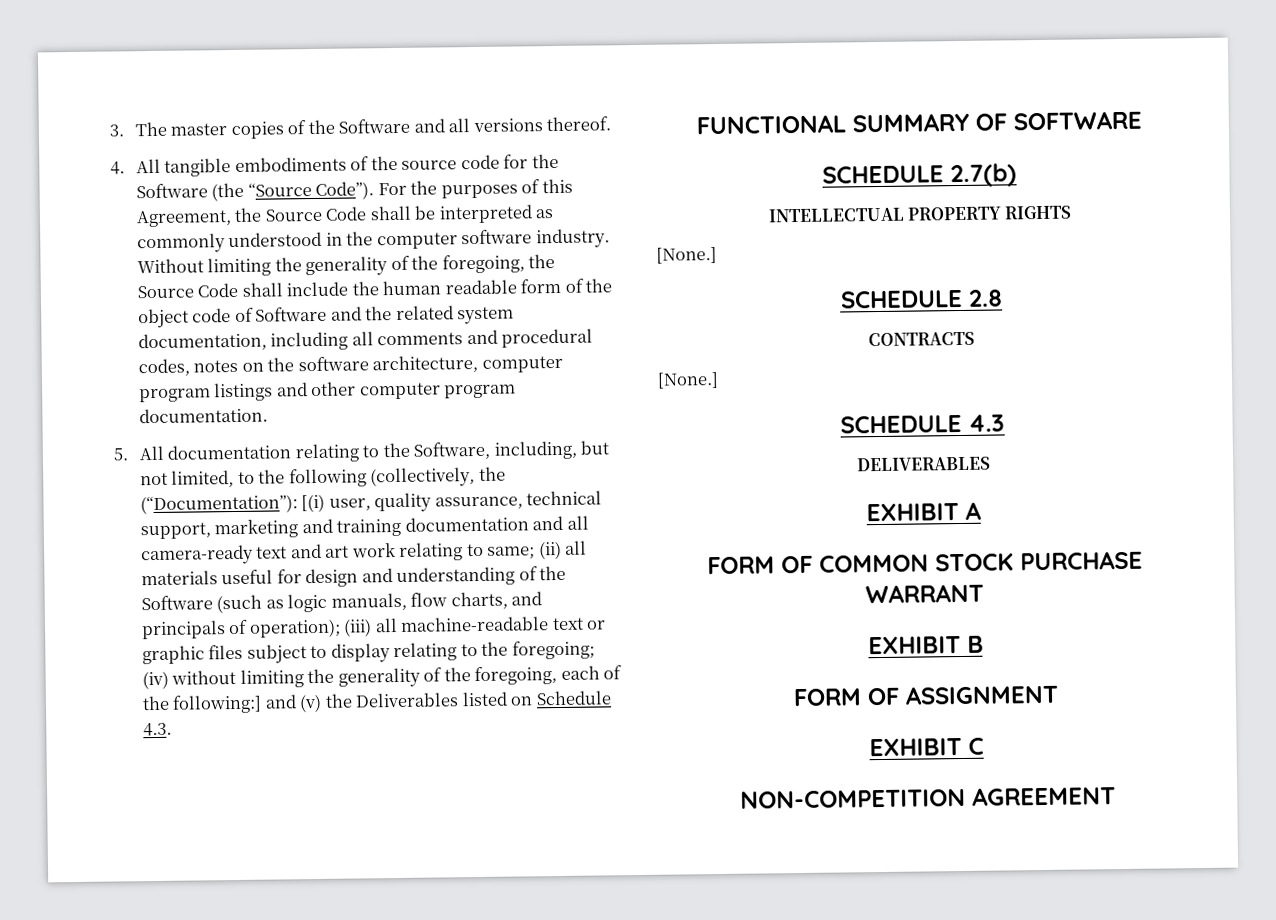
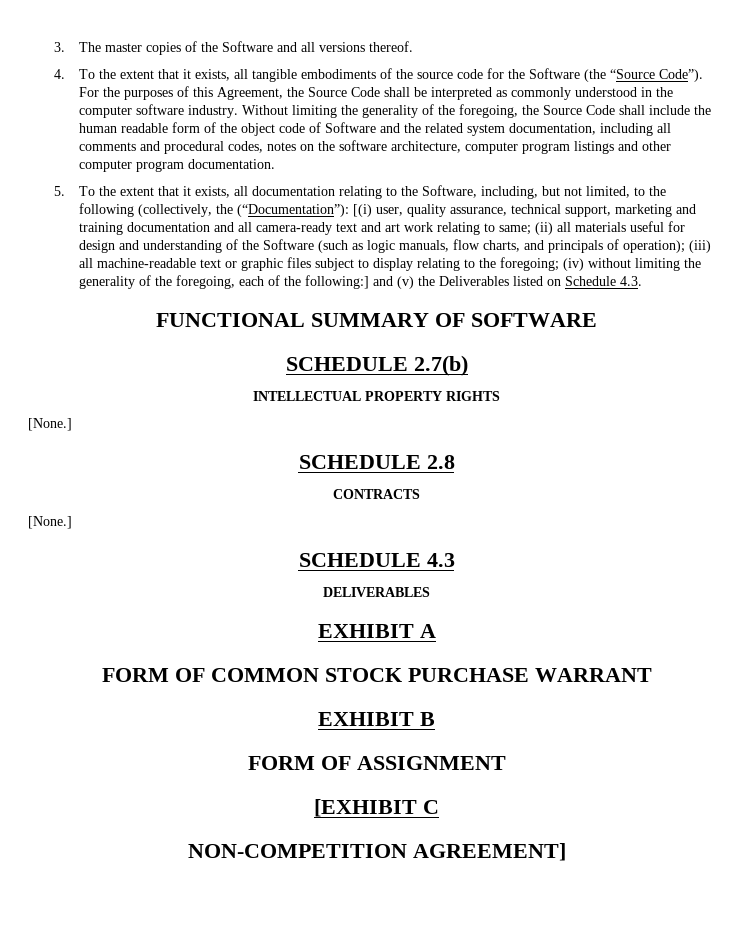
[135,158,161,174] All -> [79,69,249,81] To the extent that it exists, all
[138,445,164,461] All -> [79,186,249,198] To the extent that it exists, all
[869,738,962,757] EXHIBIT -> [314,799,417,817] [EXHIBIT
[971,786,1116,806] AGREEMENT -> [412,843,566,861] AGREEMENT]

